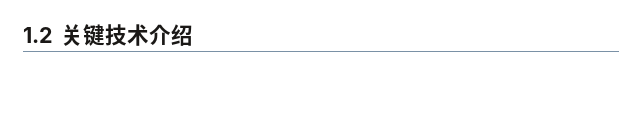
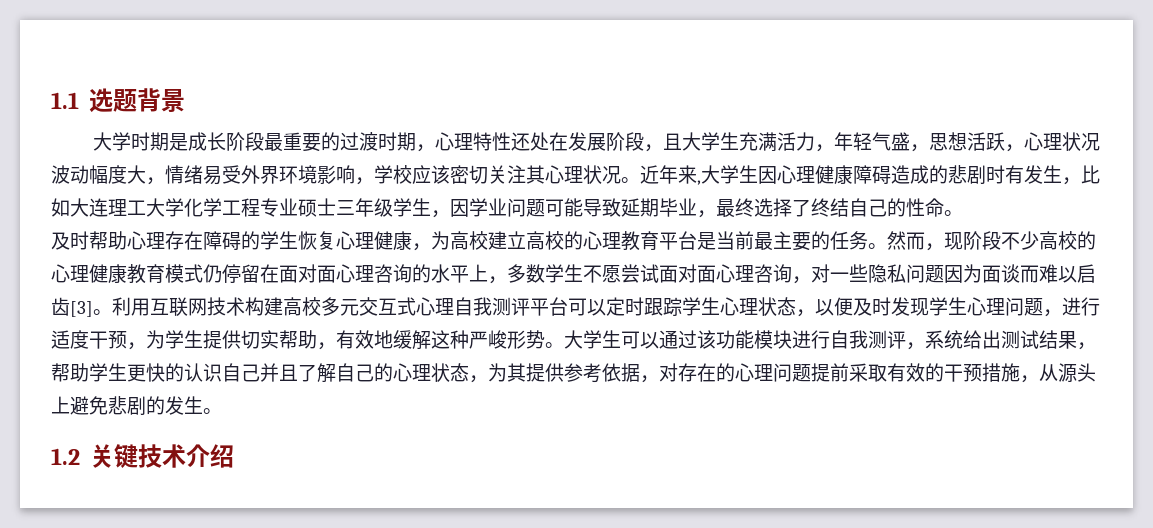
(23, 35) none -> [51,88,185,113] [92,132,1100,152] [51,165,1100,185] [51,198,963,218] [51,231,1096,251] [51,264,1096,284] [51,297,1100,317] [51,330,1096,350] [51,363,1096,383] [51,396,222,415] 1.1选题背景 // 大学时期是成长阶段最重要的过渡时期，心理特性还处在发展阶段，且大学生充满活力，年轻气盛，思想活跃，心理状况波动幅度大，情绪易受外界环境影响，学校应该密切关注其心理状况。近年来,大学生因心理健康障碍造成的悲剧时有发生，比如大连理工大学化学工程专业硕士三年级学生，因学业问题可能导致延期毕业，最终选择了终结自己的性命。 // 及时帮助心理存在障碍的学生恢复心理健康，为高校建立高校的心理教育平台是当前最主要的任务。然而，现阶段不少高校的心理健康教育模式仍停留在面对面心理咨询的水平上，多数学生不愿尝试面对面心理咨询，对一些隐私问题因为面谈而难以启齿[3]。利用互联网技术构建高校多元交互式心理自我测评平台可以定时跟踪学生心理状态，以便及时发现学生心理问题，进行适度干预，为学生提供切实帮助，有效地缓解这种严峻形势。大学生可以通过该功能模块进行自我测评，系统给出测试结果，帮助学生更快的认识自己并且了解自己的心理状态，为其提供参考依据，对存在的心理问题提前采取有效的干预措施，从源头上避免悲剧的发生。 //

